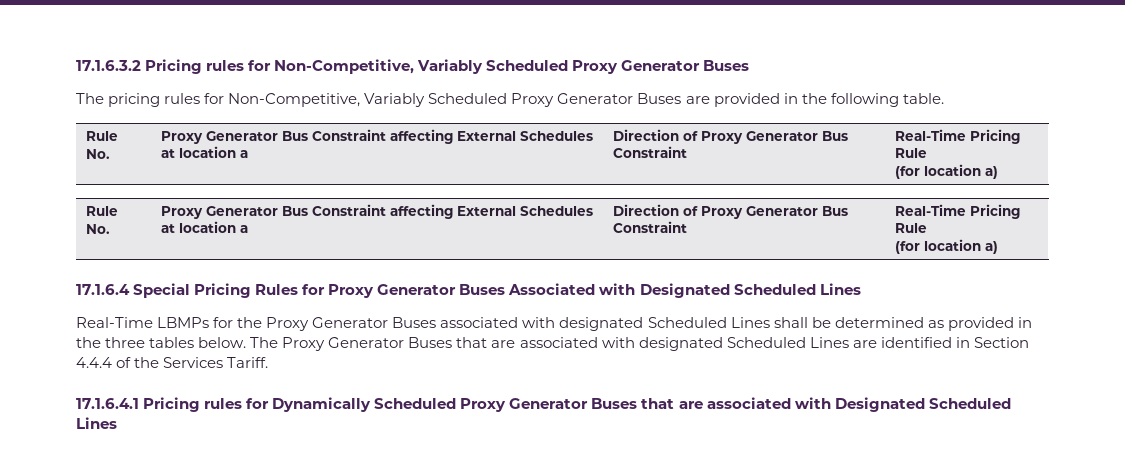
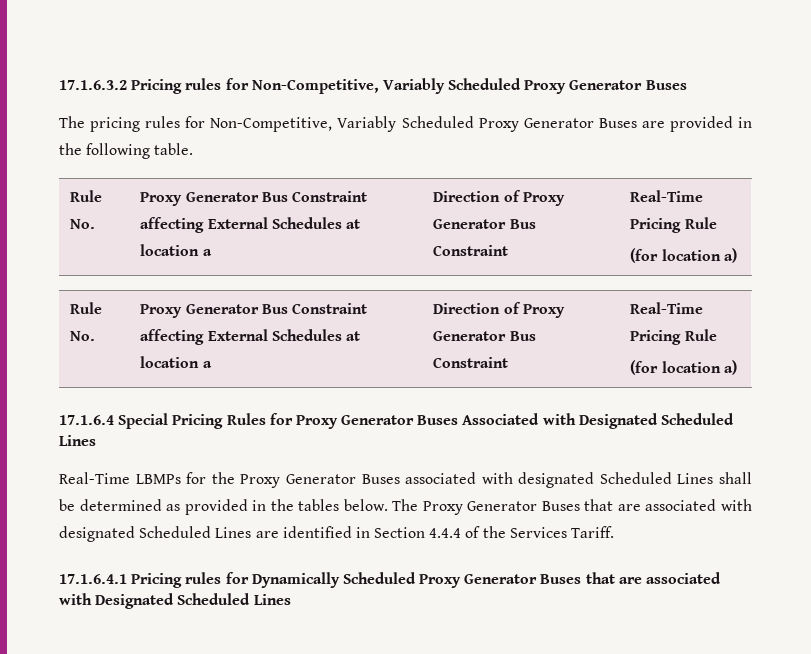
[105,337,146,348] three -> (294, 505) none

